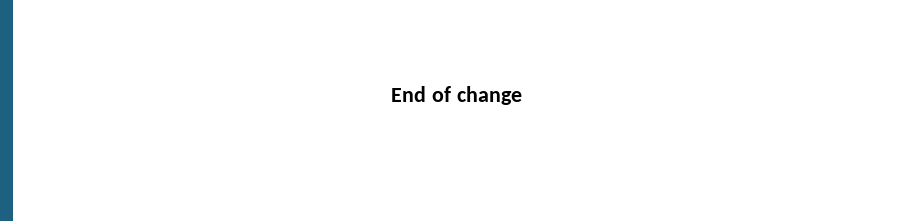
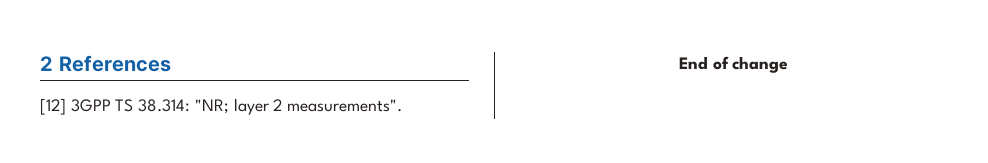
(391, 94) none -> [40,55,171,72] [40,98,403,115] 2 References // [12] 3GPP TS 38.314: "NR; layer 2 measurements". //

